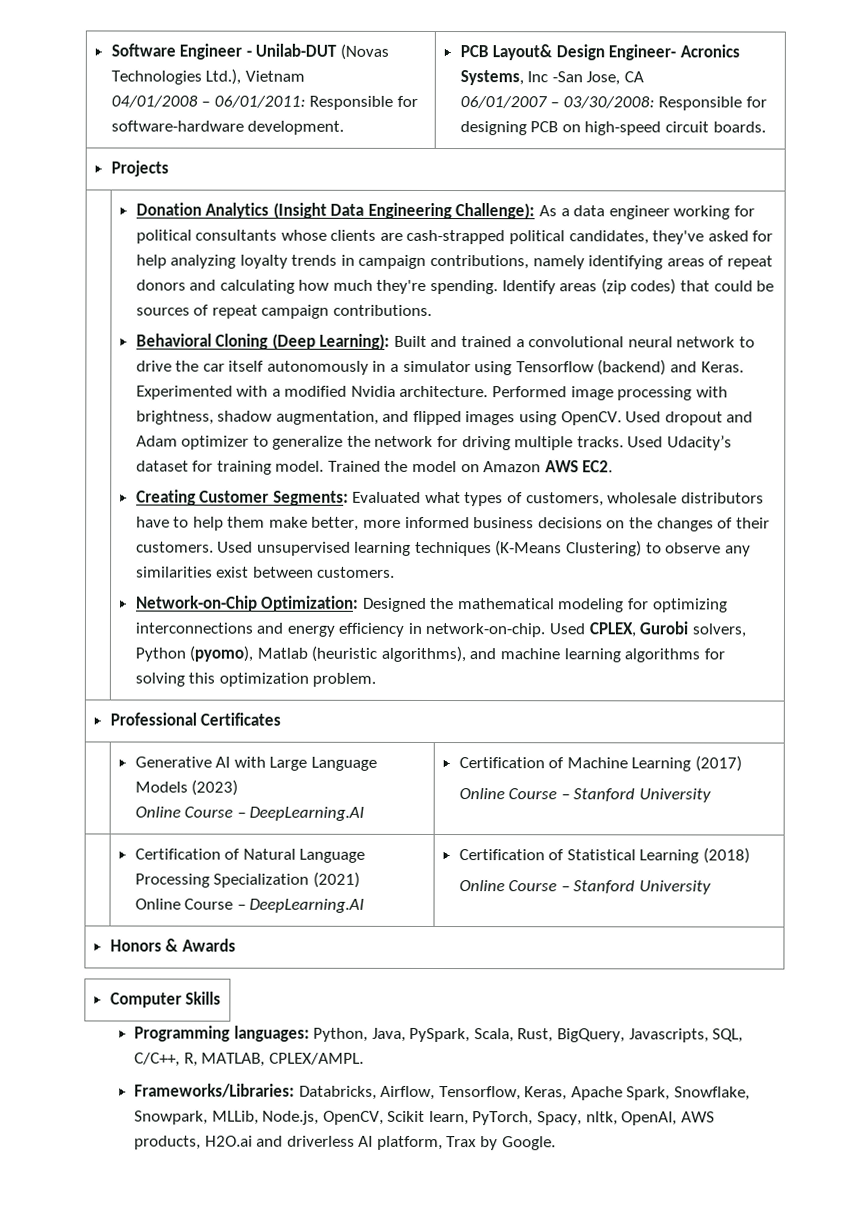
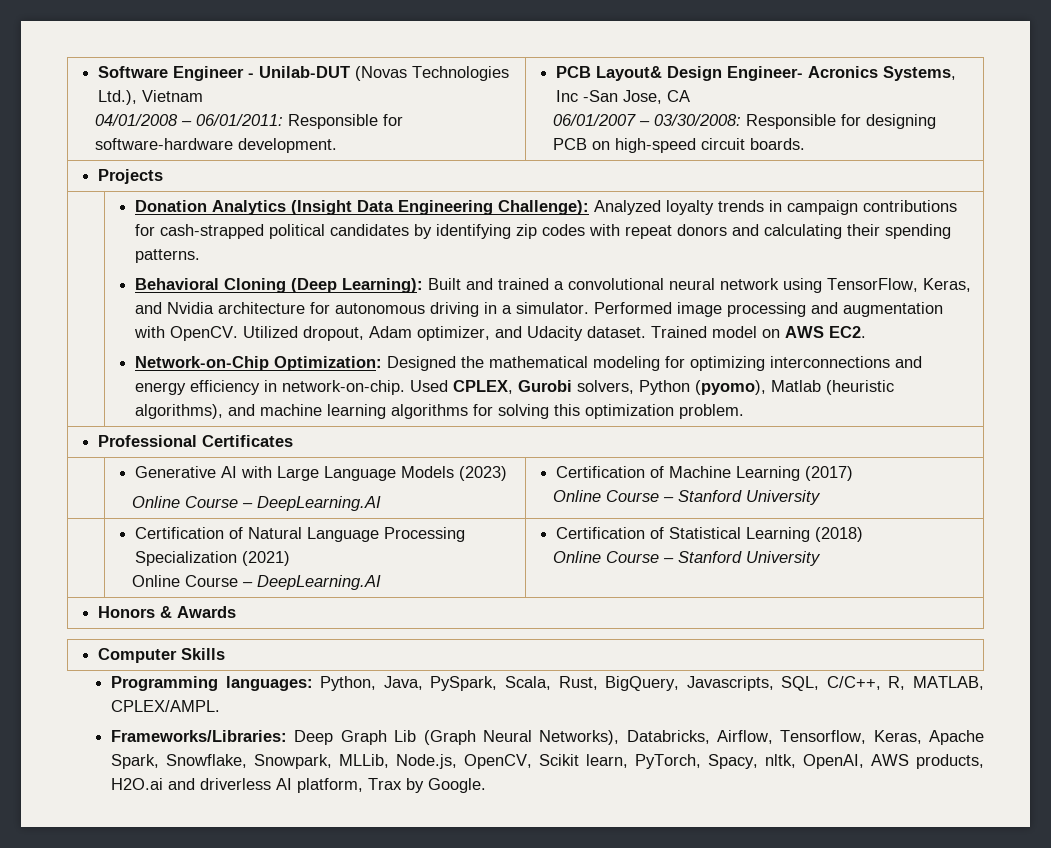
[539,205,756,220] [135,229,774,245] [135,254,774,270] [135,278,775,295] [135,304,432,319] As a data engineer working for political consultants whose clients are cash-strapped political candidates, they've asked for help analyzing loyalty trends in campaign contributions, namely identifying areas of repeat donors and calculating how much they're spending. Identify areas (zip codes) that could be sources of repeat campaign contributions. -> [593,200,957,215] [134,224,951,239] [134,249,200,263] Analyzed loyalty trends in campaign contributions for cash-strapped political candidates by identifying zip codes with repeat donors and calculating their spending patterns.
[739,336,756,348] [135,359,744,376] [135,385,728,401] [135,410,754,426] [135,435,733,451] [135,460,409,475] to drive the car itself autonomously in a simulator using Tensorflow (backend) and Keras. Experimented with a modified Nvidia architecture. Performed image processing with brightness, shadow augmentation, and flipped images using OpenCV. Used dropout and Adam optimizer to generalize the network for driving multiple tracks. Used Udacity’s dataset for training model. Trained the -> [782,278,971,293] [134,302,943,317] [133,326,707,341] using TensorFlow, Keras, and Nvidia architecture for autonomous driving in a simulator. Performed image processing and augmentation with OpenCV. Utilized dropout, Adam optimizer, and Udacity dataset. Trained
[483,461,542,473] Amazon -> (780, 333) none
[135,489,764,507] [135,516,770,532] [135,540,751,557] [135,566,396,578] // Creating Customer Segments: Evaluated what types of customers, wholesale distributors have to help them make better, more informed business decisions on the changes of their customers. Used unsupervised learning techniques (K-Means Clustering) to observe any similarities exist between customers. -> (866, 332) none
(295, 1090) none -> [294,730,620,745] Deep Graph Lib (Graph Neural Networks),

